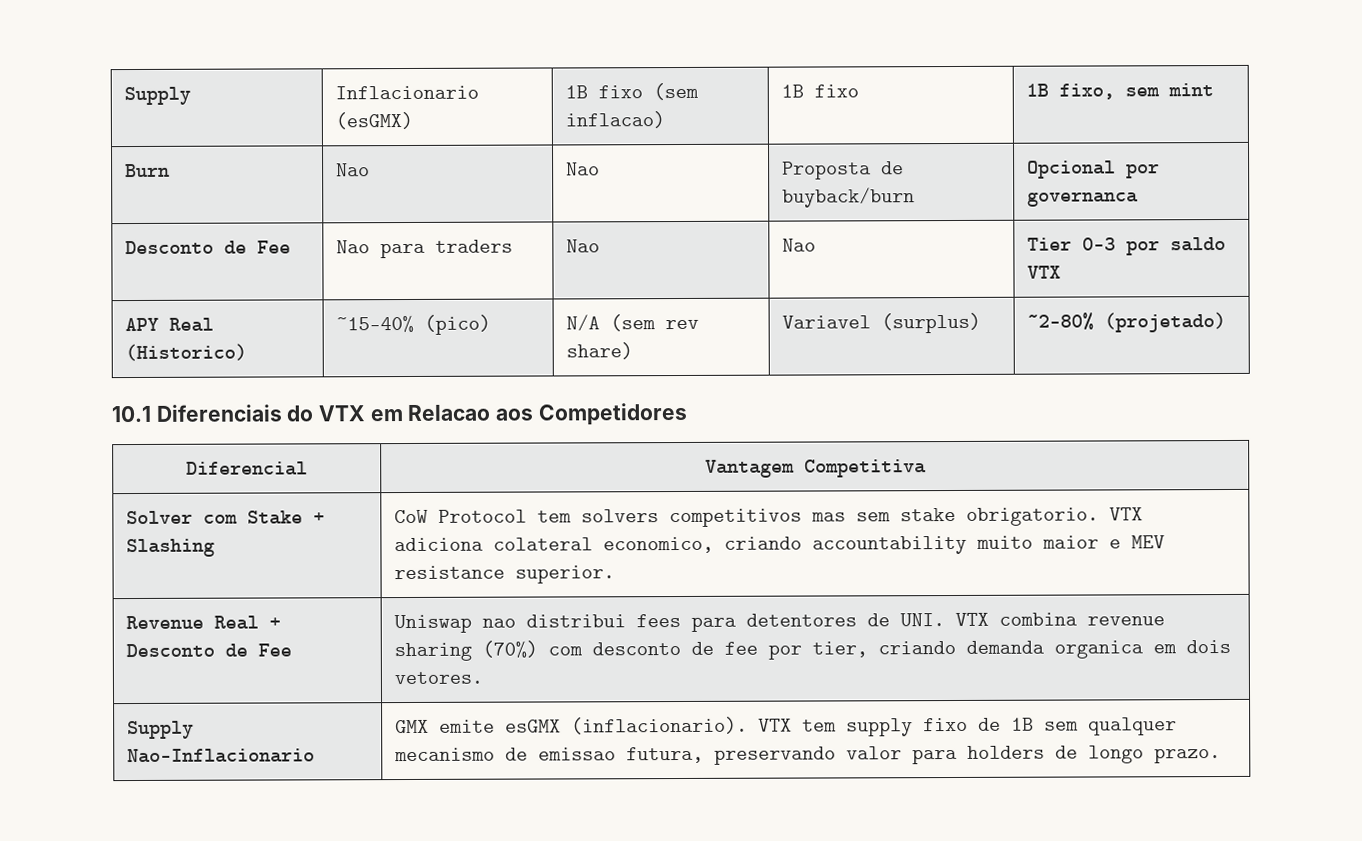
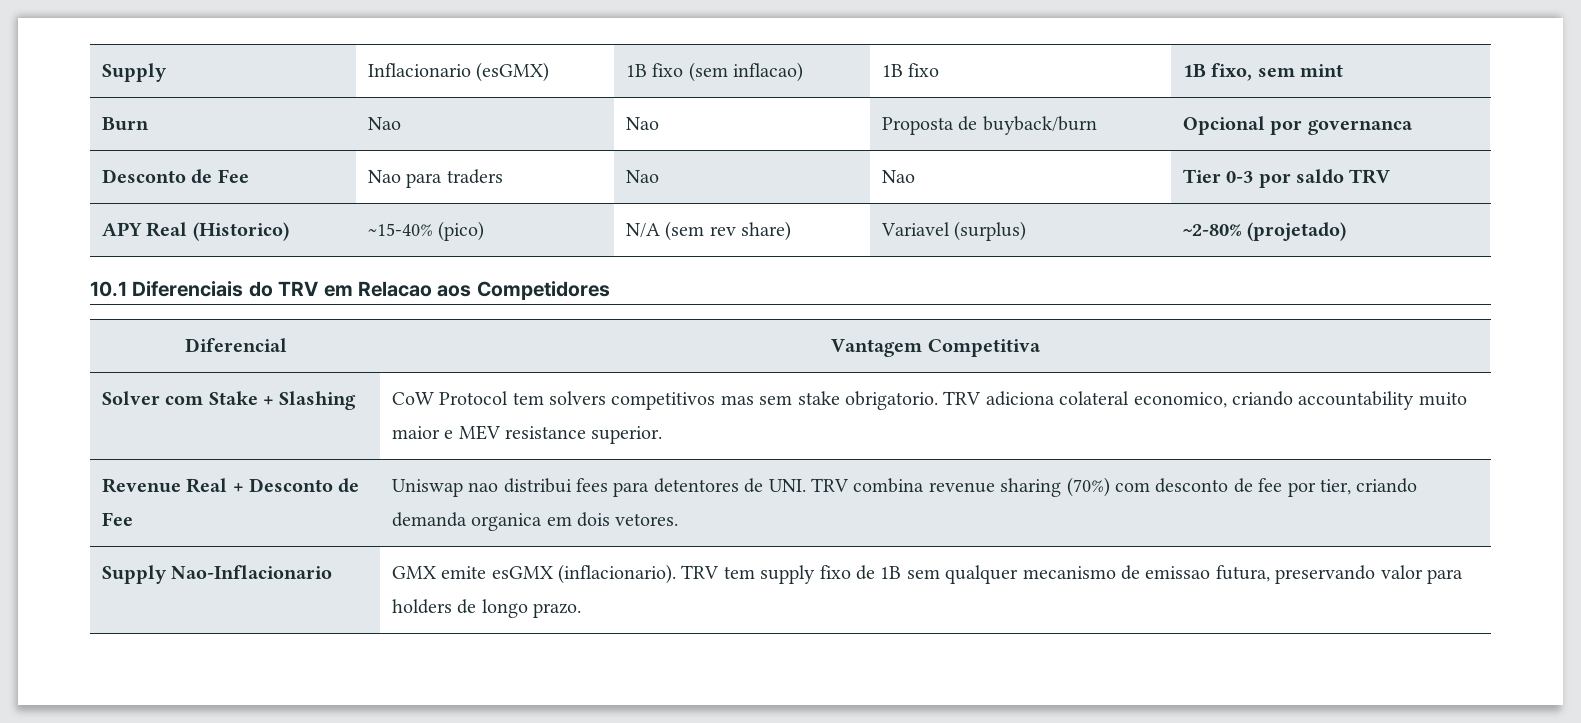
[1027,265,1062,279] VTX -> [1349,169,1391,184] TRV
[318,405,367,422] VTX -> [278,281,319,296] TRV
[1109,507,1144,521] VTX -> [943,391,982,405] TRV
[955,612,990,626] VTX -> [811,478,850,492] TRV
[758,718,793,732] VTX -> [681,565,720,579] TRV

